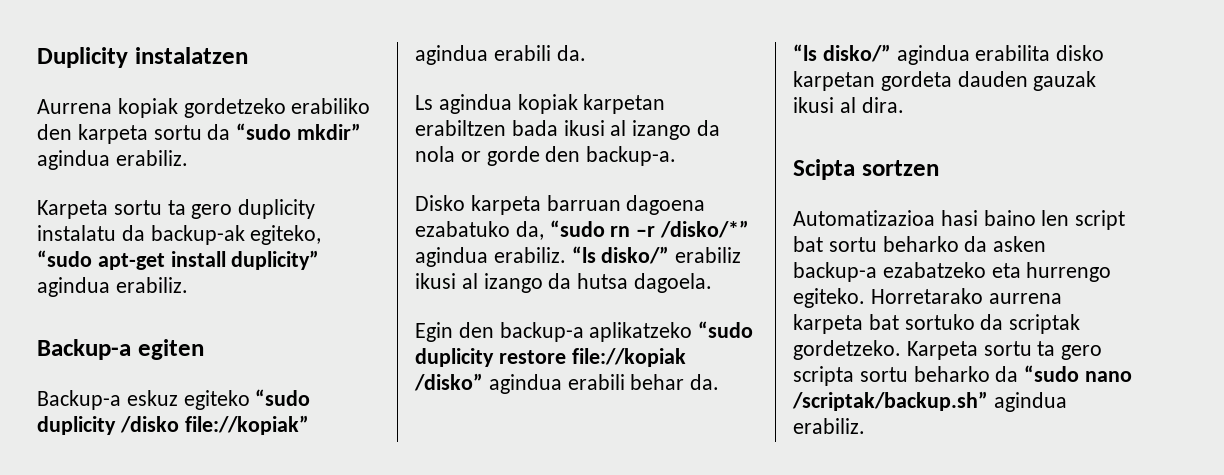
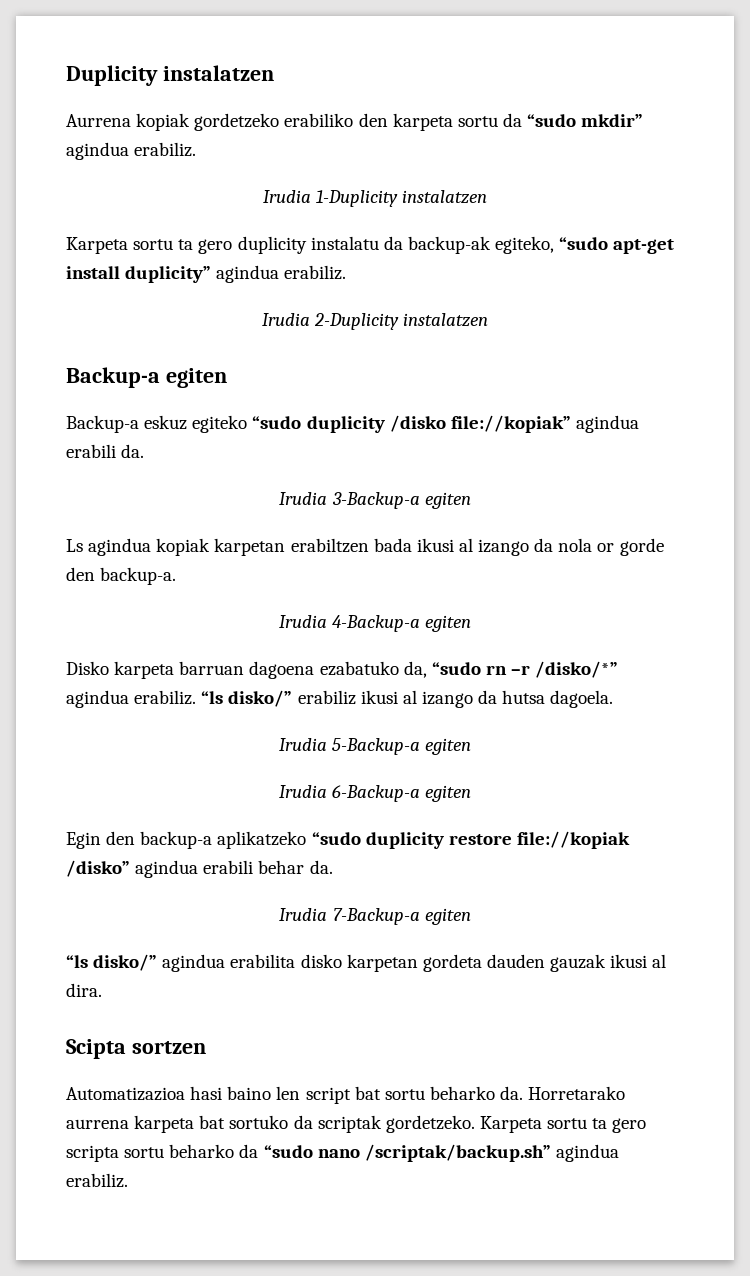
(188, 158) none -> [262,190,488,207] // Irudia 1-Duplicity instalatzen
(188, 285) none -> [261,313,489,330] // Irudia 2-Duplicity instalatzen
(586, 53) none -> [279,492,471,509] // Irudia 3-Backup-a egiten
(677, 156) none -> [278,615,472,632] // Irudia 4-Backup-a egiten
(713, 283) none -> [278,738,472,755] [278,785,472,802] // Irudia 5-Backup-a egiten // Irudia 6-Backup-a egiten
(720, 382) none -> [279,908,471,925] // Irudia 7-Backup-a egiten
[964,236,1047,252] [793,262,1112,282] [793,288,865,308] da asken backup-a ezabatzeko eta hurrengo egiteko. -> [500,1086,524,1100] da.

